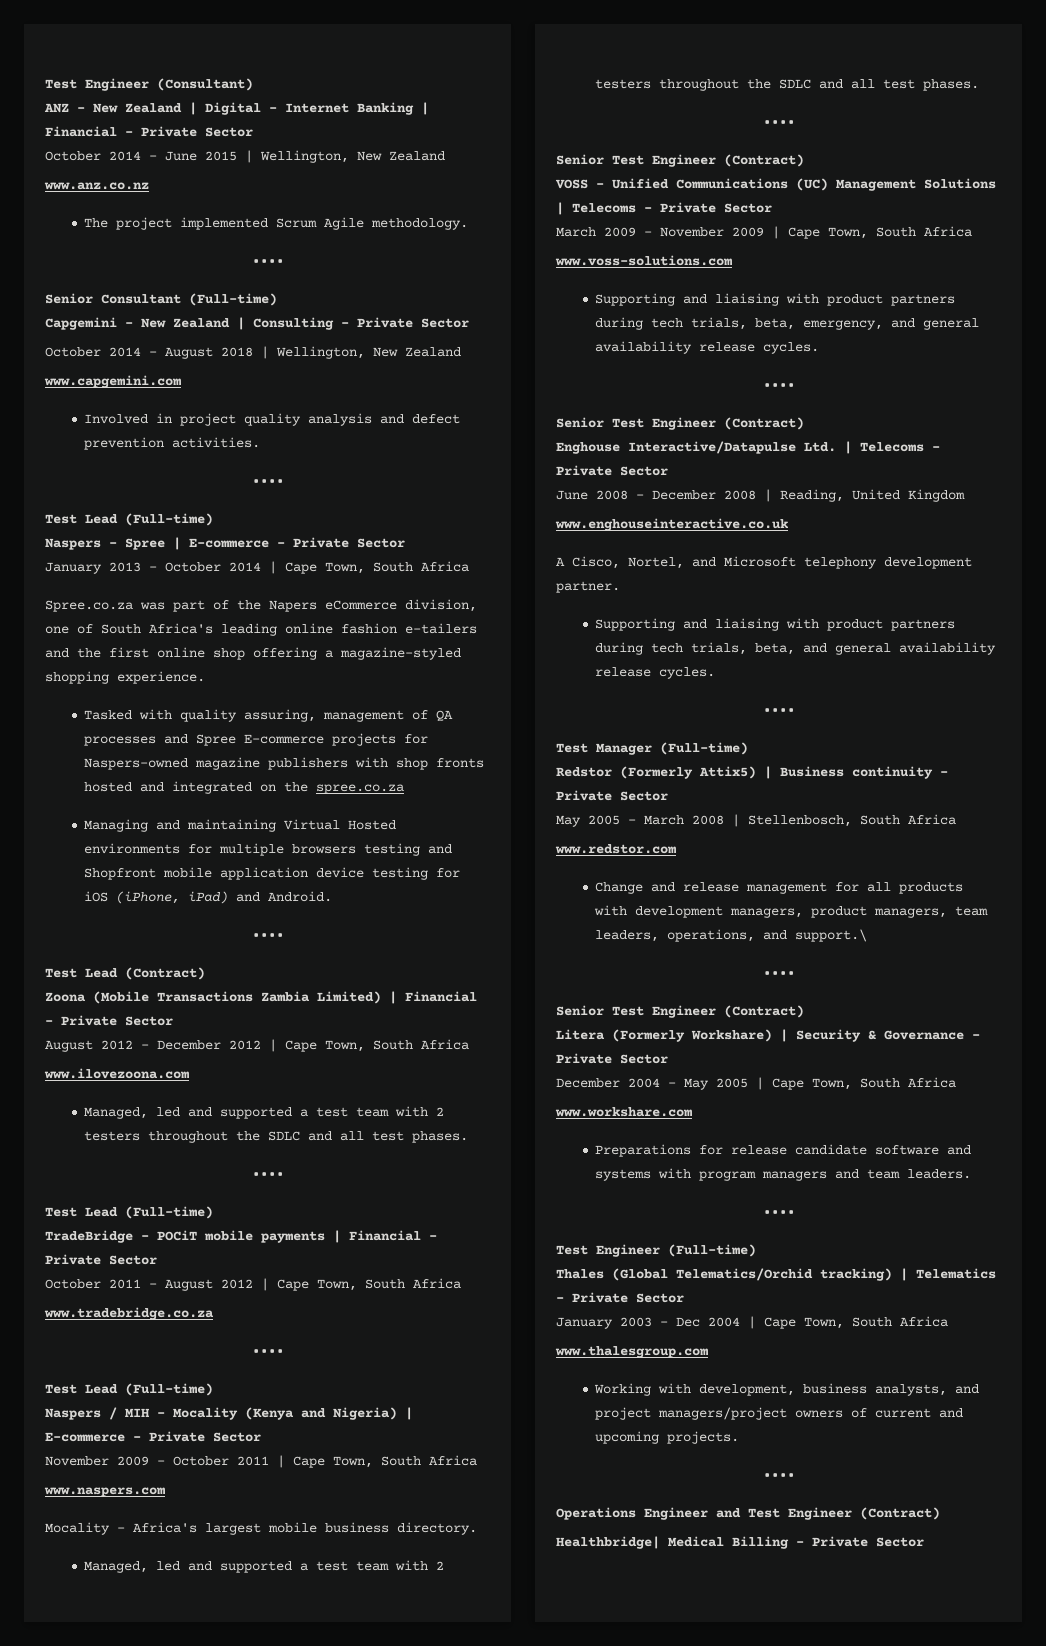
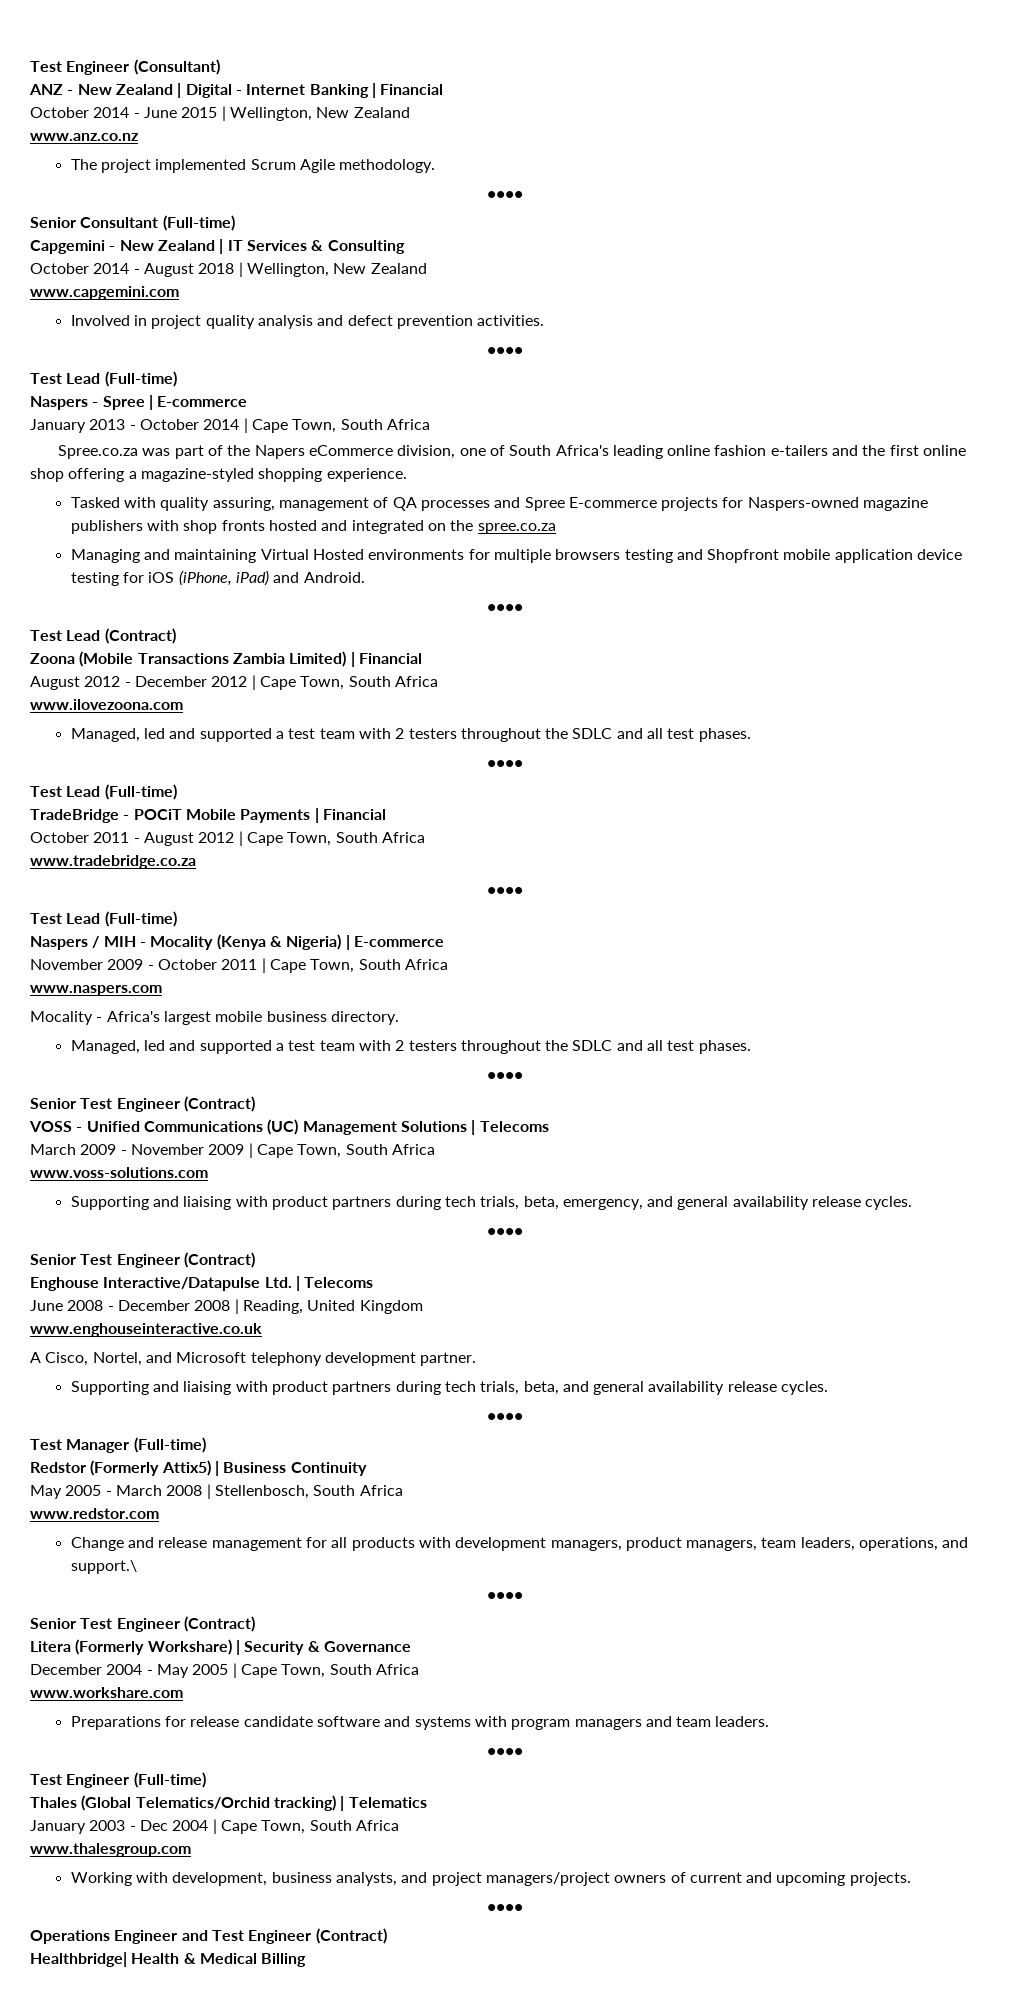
[125,126,253,137] - Private Sector -> (444, 89) none
[253,317,469,330] Consulting - Private Sector -> [227,240,405,254] IT Services & Consulting
[277,537,405,548] - Private Sector -> (248, 401) none
[45,1015,173,1026] - Private Sector -> (422, 658) none
[204,1230,437,1243] [45,1254,157,1265] mobile payments | Financial - Private Sector -> [185,808,386,823] Mobile Payments | Financial
[301,1408,326,1418] and -> [269,936,282,947] &
[133,1431,261,1442] - Private Sector -> (444, 941) none
[644,202,772,213] - Private Sector -> (549, 1126) none
[932,446,940,451] [556,465,668,476] - Private Sector -> (374, 1282) none
[852,766,948,779] [556,790,668,801] continuity - Private Sector -> [290,1462,367,1476] Continuity
[972,1034,980,1039] [556,1053,668,1064] - Private Sector -> (411, 1646) none
[556,1292,684,1303] - Private Sector -> (427, 1802) none
[668,1536,924,1549] Medical Billing - Private Sector -> [131,1953,307,1967] Health & Medical Billing

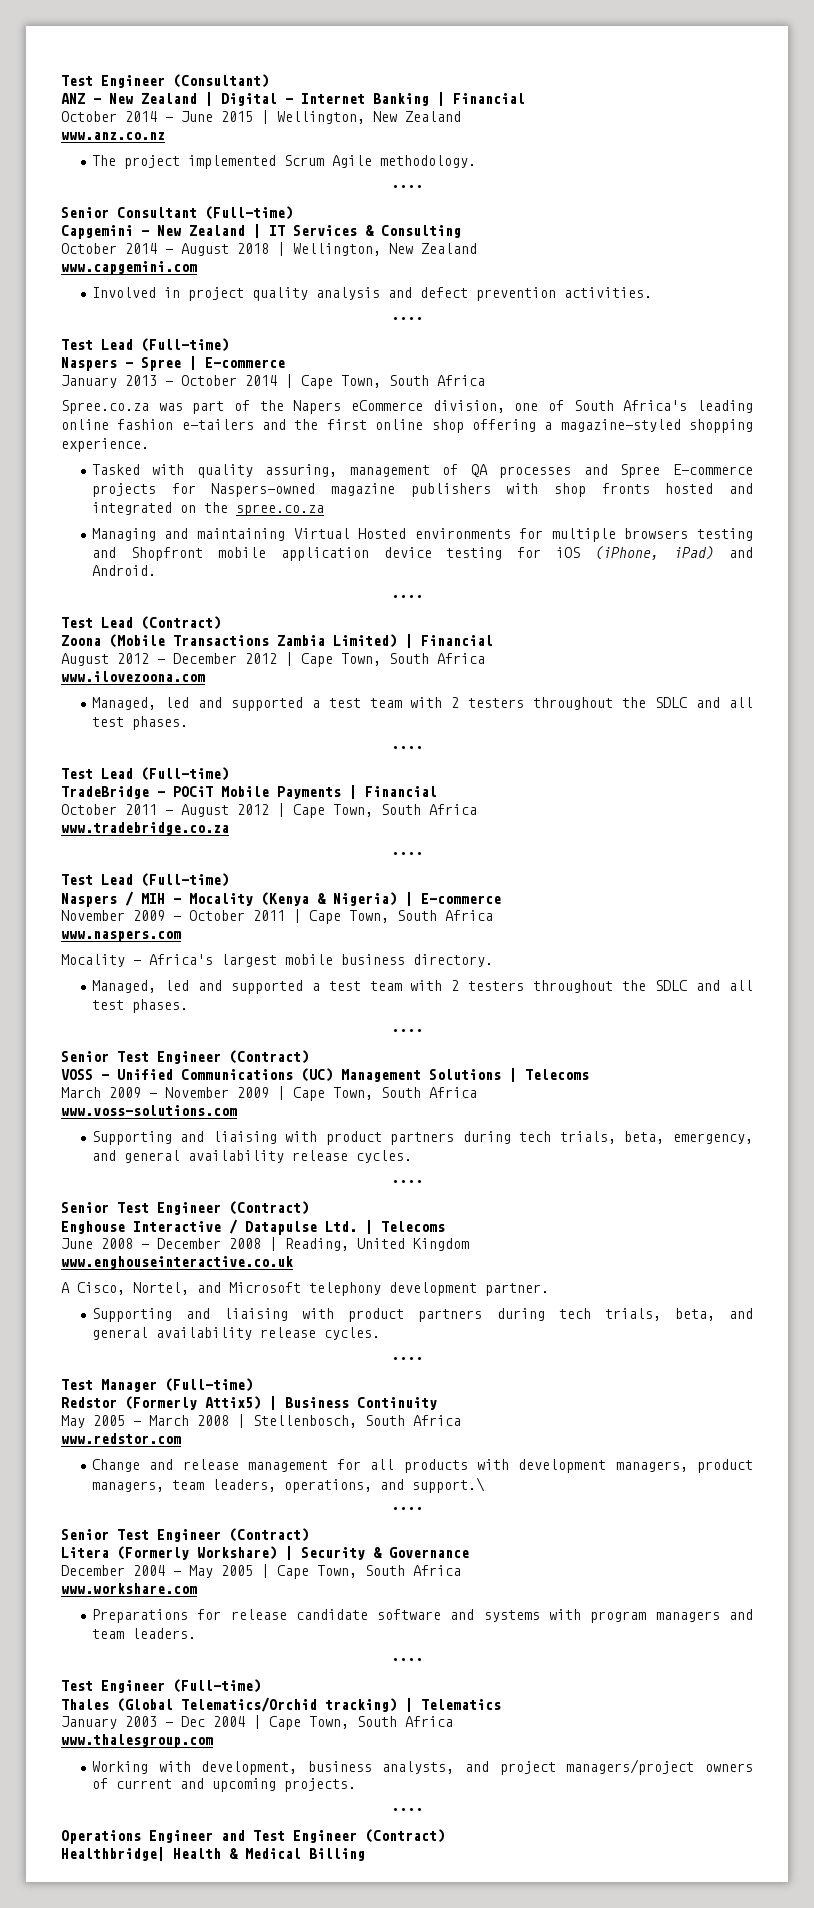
[103,1277,261,1291] Interactive/Datapulse -> [133,1219,317,1235] Interactive / Datapulse

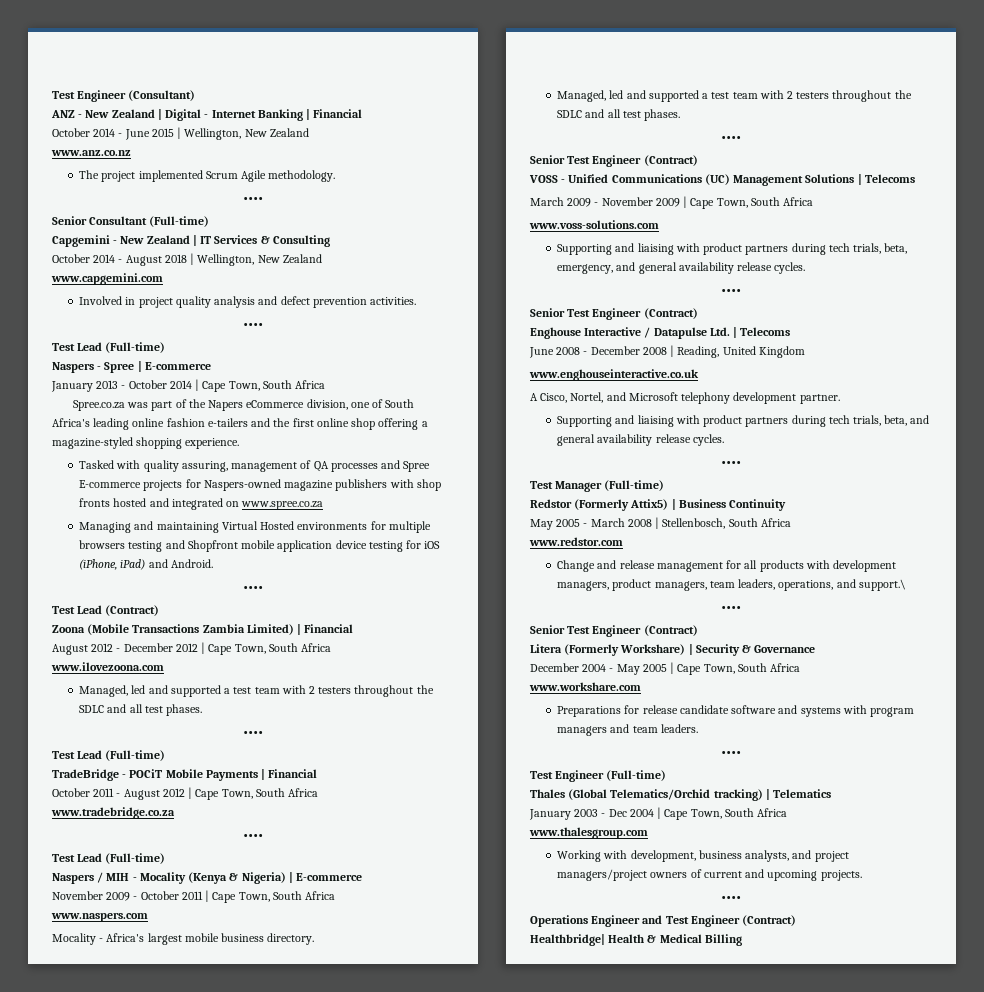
[203,502,324,516] the spree.co.za -> [241,501,324,510] www.spree.co.za

